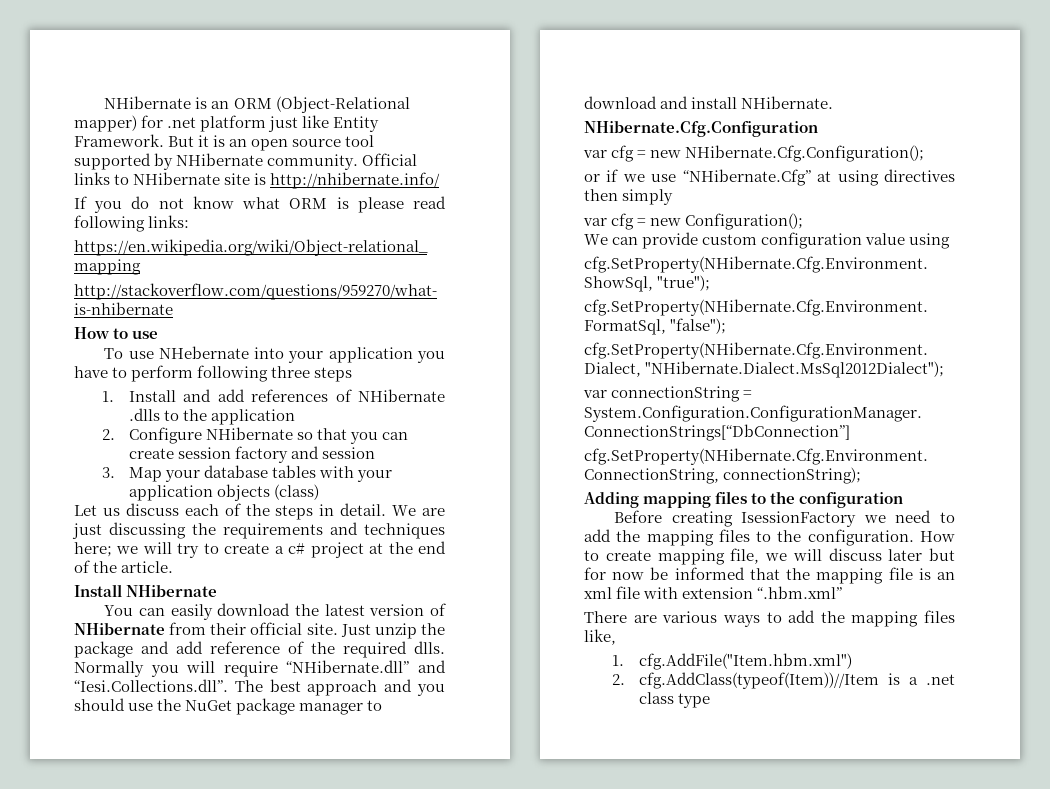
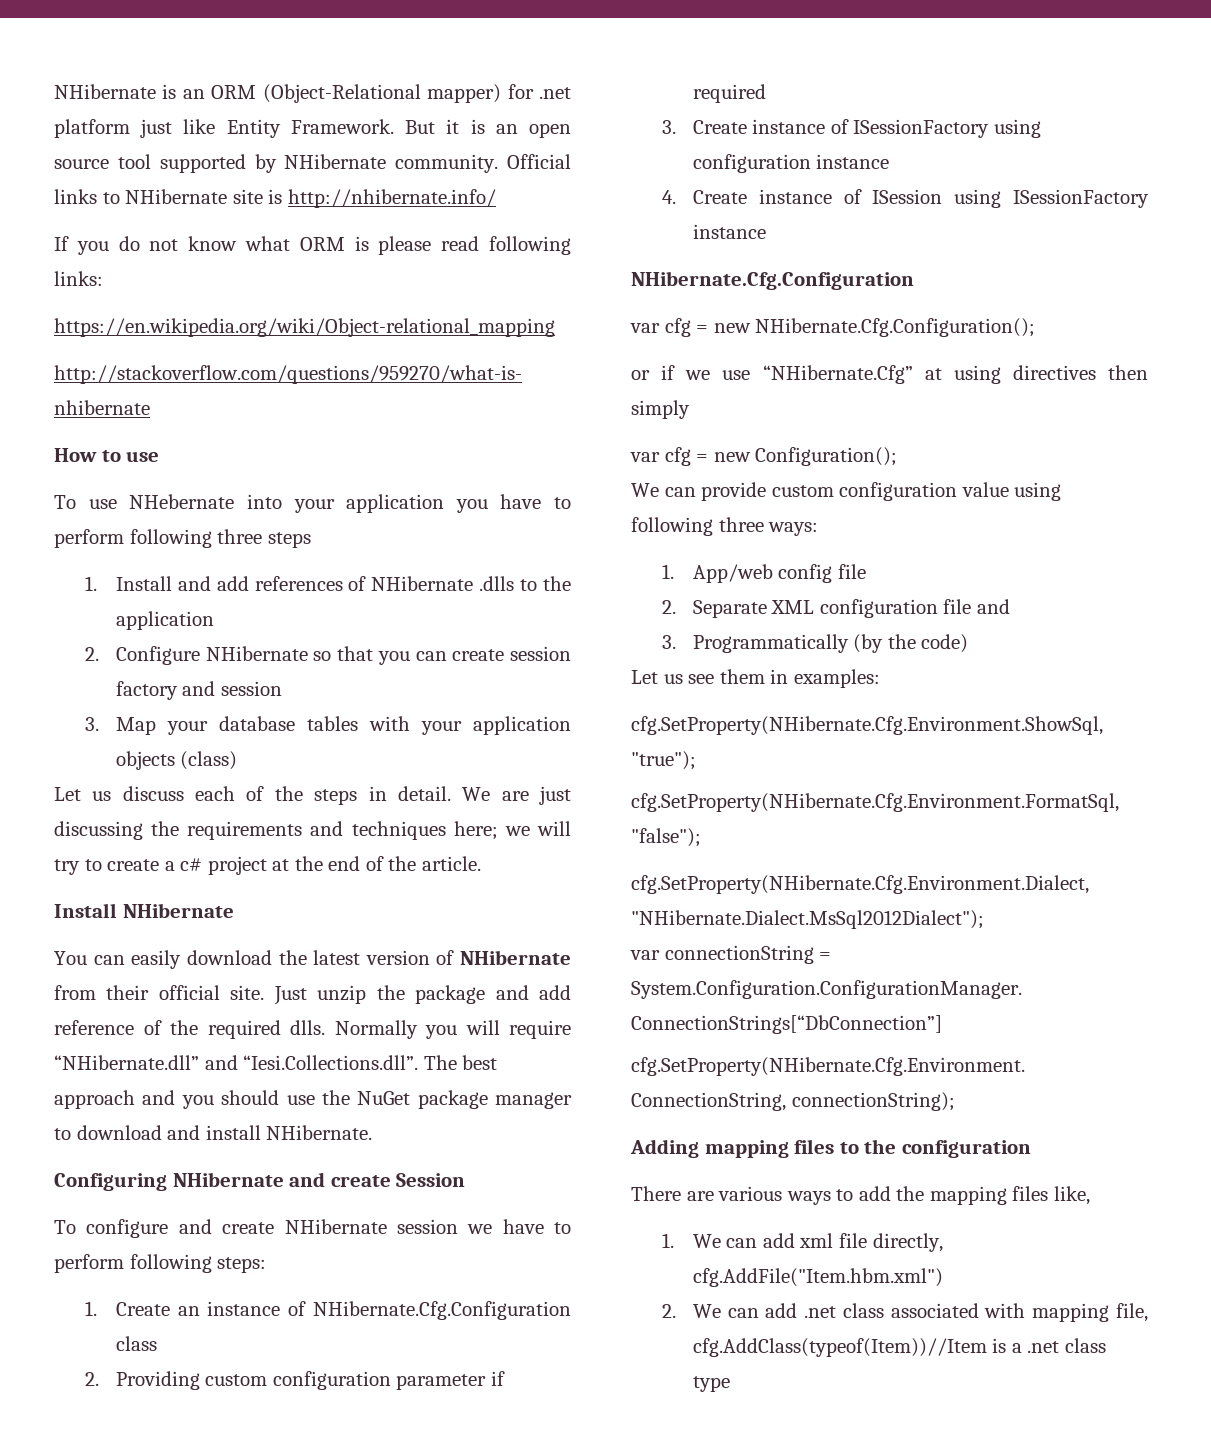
(834, 102) none -> [54,1172,466,1191] [54,1219,571,1238] [54,1254,267,1273] [84,1301,571,1320] [115,1336,157,1351] [84,1371,505,1390] [692,84,766,103] [661,119,1041,138] [692,154,890,173] [661,189,1149,208] [692,224,766,239] // Configuring NHibernate and create Session // To configure and create NHibernate session we have to perform following steps: // 1. Create an instance of NHibernate.Cfg.Configuration class // 2. Providing custom configuration parameter if required // 3. Create instance of ISessionFactory using configuration instance // 4. Create instance of ISession using ISessionFactory instance
(951, 241) none -> [631,517,819,536] [661,564,866,583] [661,599,1010,618] [661,634,969,653] [631,669,880,688] following three ways: // 1. App/web config file // 2. Separate XML configuration file and // 3. Programmatically (by the code) // Let us see them in examples:
[614,510,955,527] [584,529,955,546] [584,548,955,565] [584,567,955,584] [584,586,843,599] // Before creating IsessionFactory we need to add the mapping files to the configuration. How to create mapping file, we will discuss later but for now be informed that the mapping file is an xml file with extension “.hbm.xml” -> (1031, 1149) none
[639,653,853,670] [611,674,625,685] cfg.AddFile("Item.hbm.xml") // 2. -> [692,1233,943,1252] [692,1268,943,1287] [661,1303,1148,1322] We can add xml file directly, cfg.AddFile("Item.hbm.xml") // 2. We can add .net class associated with mapping file,

